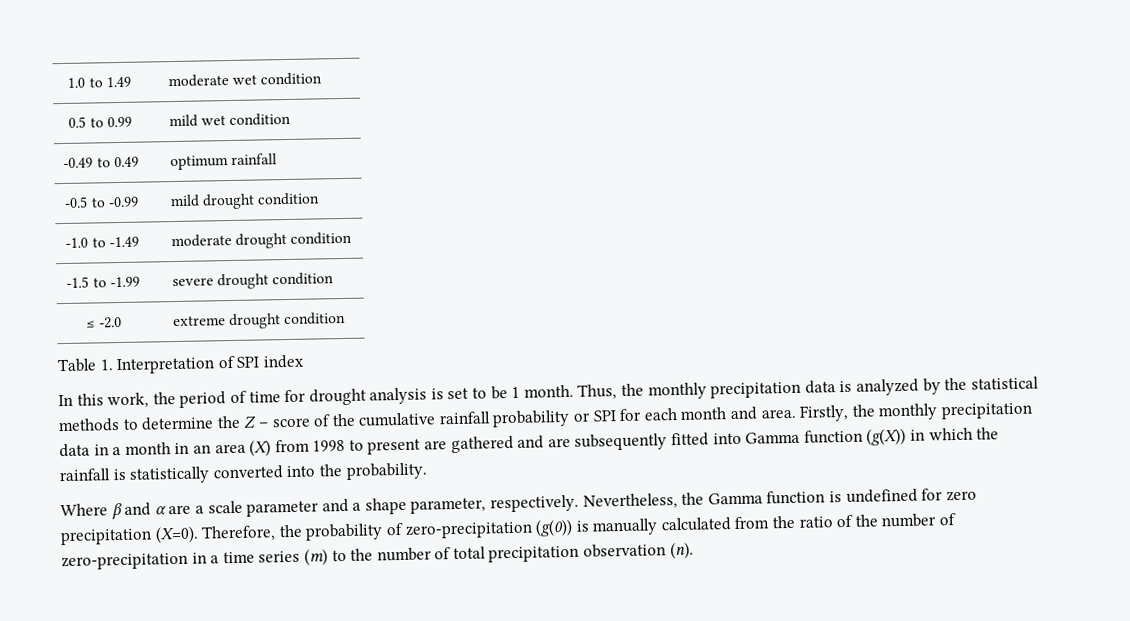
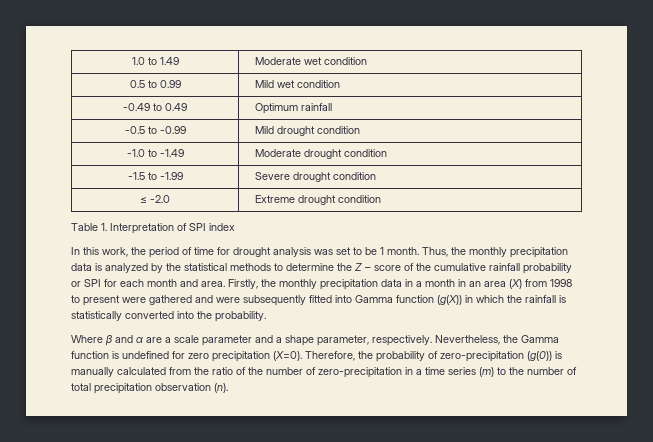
[167,74,229,88] moderate -> [255,57,302,65] Moderate
[168,114,198,128] mild -> [255,80,275,88] Mild
[169,155,229,171] optimum -> [255,103,299,114] Optimum
[169,194,200,208] mild -> [255,126,275,134] Mild
[170,233,232,248] moderate -> [255,149,302,157] Moderate
[171,277,214,287] severe -> [255,172,291,180] Severe
[172,315,226,327] extreme -> [255,195,296,203] Extreme
[430,388,444,400] is -> [314,249,333,255] was
[424,440,448,450] are -> [122,297,146,303] were
[547,437,571,448] are -> [216,297,240,303] were

